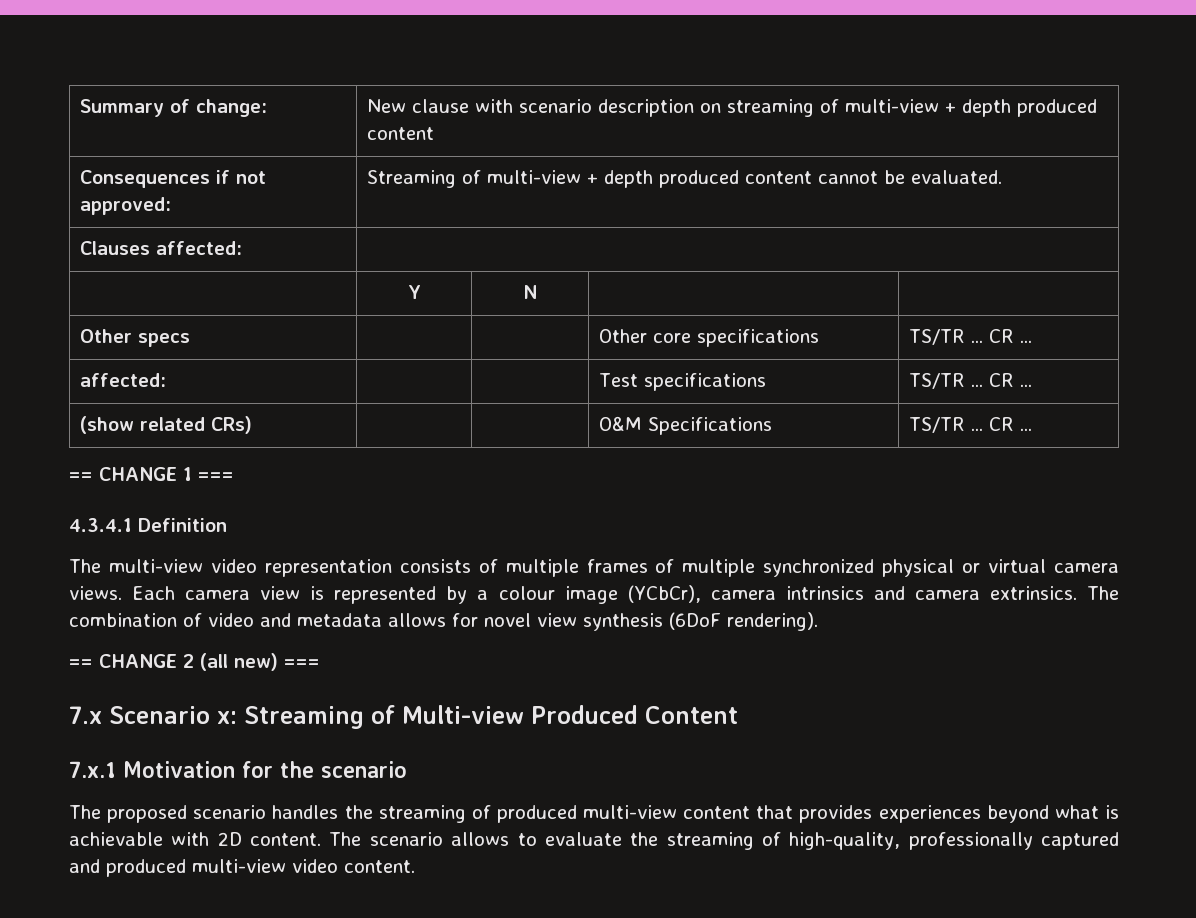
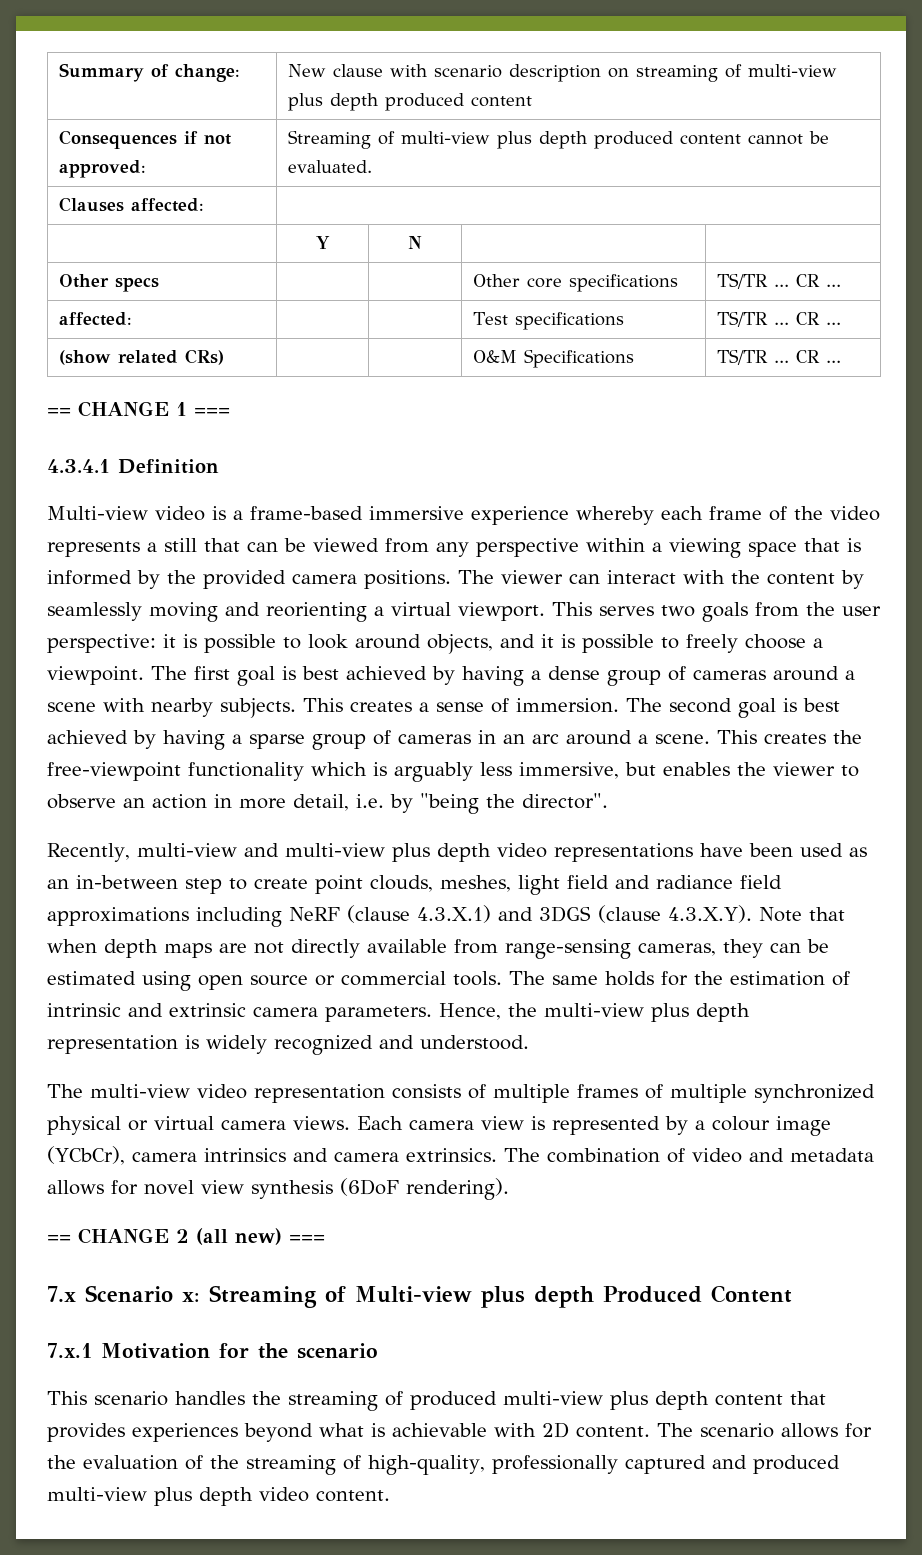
[945,103,957,113] + -> [287,93,323,111] plus
[587,174,599,184] + -> [496,131,532,149] plus
(227, 525) none -> [47,506,880,525] [47,538,861,558] [47,570,864,589] [47,602,881,622] [47,634,823,654] [47,666,855,686] [47,698,840,718] [47,730,862,750] [47,762,859,782] [47,793,608,814] [47,843,867,862] [47,875,782,895] [47,905,845,927] [47,939,829,959] [47,971,850,991] [47,1003,750,1022] [47,1035,529,1055] // Multi-view video is a frame-based immersive experience whereby each frame of the video represents a still that can be viewed from any perspective within a viewing space that is informed by the provided camera positions. The viewer can interact with the content by seamlessly moving and reorienting a virtual viewport. This serves two goals from the user perspective: it is possible to look around objects, and it is possible to freely choose a viewpoint. The first goal is best achieved by having a dense group of cameras around a scene with nearby subjects. This creates a sense of immersion. The second goal is best achieved by having a sparse group of cameras in an arc around a scene. This creates the free-viewpoint functionality which is arguably less immersive, but enables the viewer to observe an action in more detail, i.e. by "being the director". // Recently, multi-view and multi-view plus depth video representations have been used as an in-between step to create point clouds, meshes, light field and radiance field approximations including NeRF (clause 4.3.X.1) and 3DGS (clause 4.3.X.Y). Note that when depth maps are not directly available from range-sensing cameras, they can be estimated using open source or commercial tools. The same holds for the estimation of intrinsic and extrinsic camera parameters. Hence, the multi-view plus depth representation is widely recognized and understood.
(524, 714) none -> [481,1286,594,1308] plus depth
[69,805,188,823] The proposed -> [47,1391,87,1405] This
(678, 812) none -> [610,1391,709,1410] plus depth
[517,832,622,846] to evaluate -> [845,1423,872,1438] [47,1455,203,1470] for the evaluation of
(286, 866) none -> [154,1487,253,1506] plus depth

